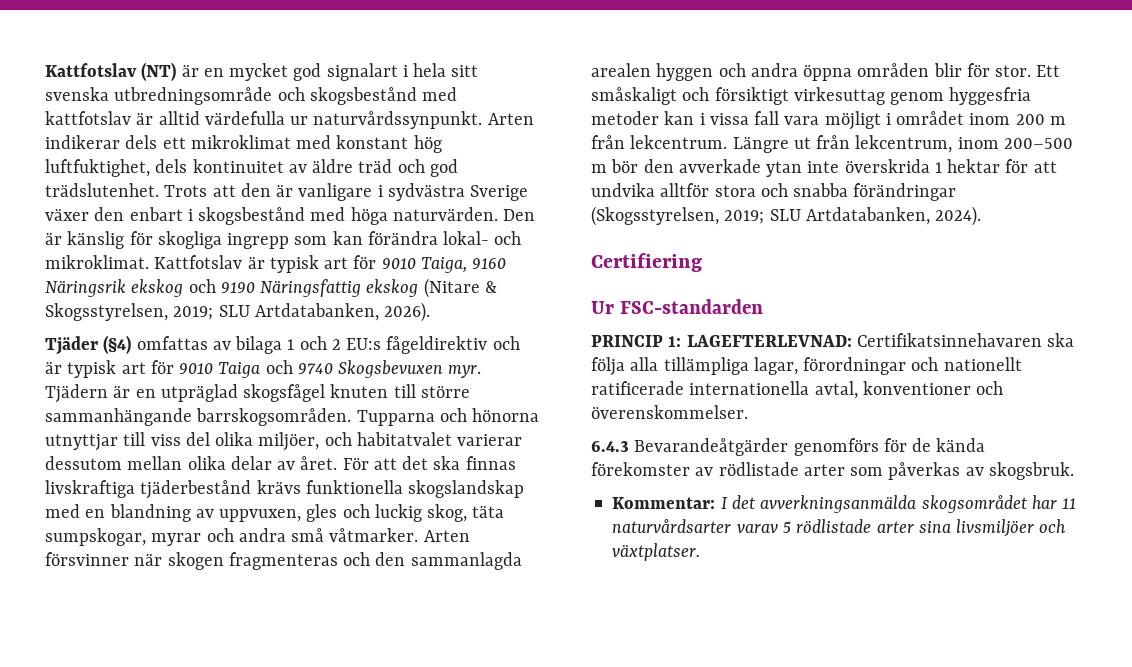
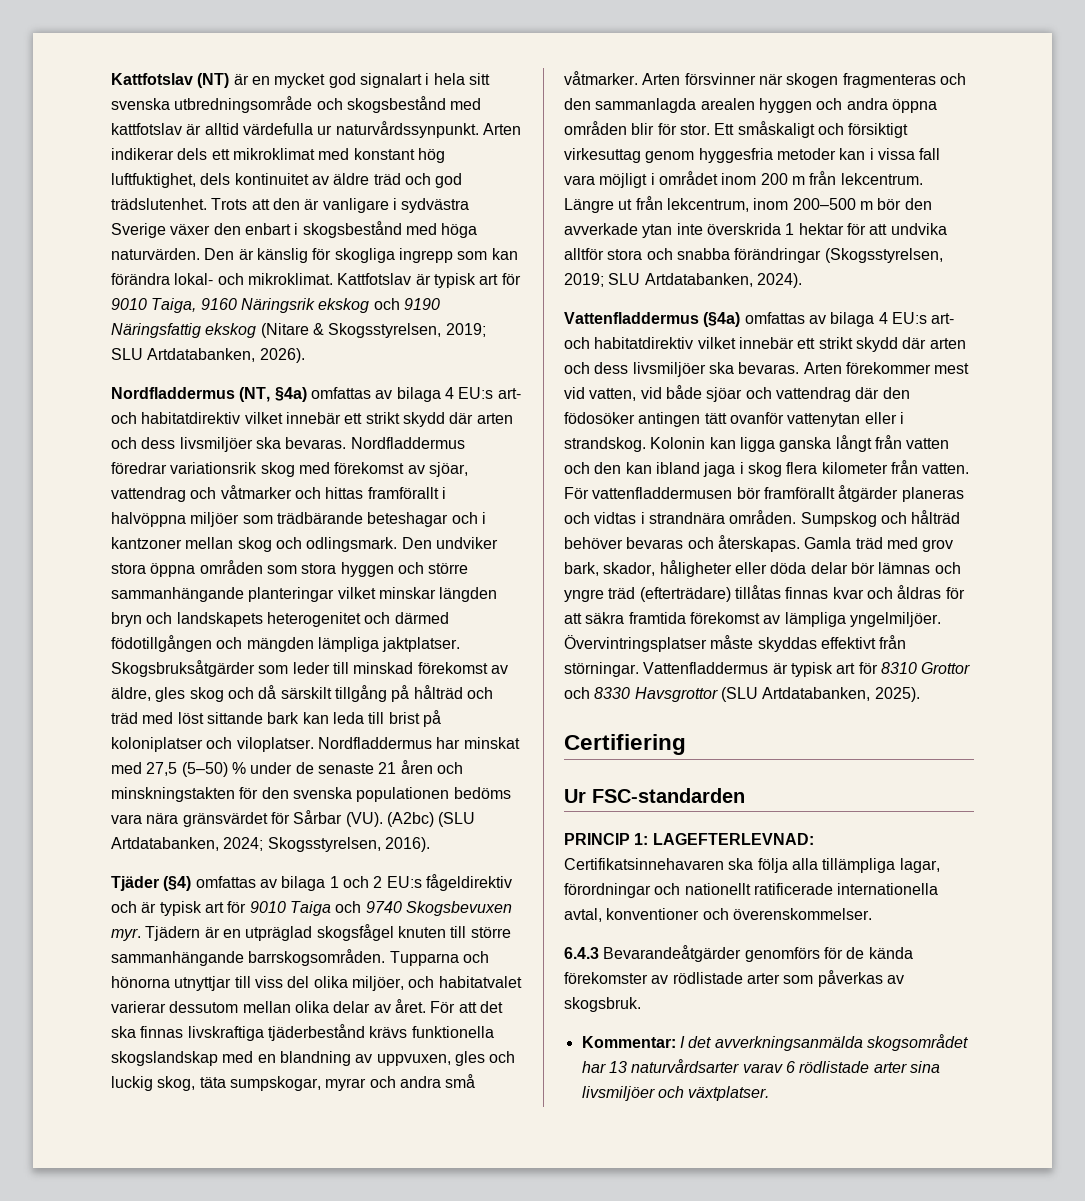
(431, 312) none -> [111,387,521,402] [111,412,513,427] [111,437,465,452] [111,462,468,477] [111,485,446,502] [111,512,486,527] [111,537,498,552] [111,560,469,577] [111,587,498,602] [111,612,449,627] [111,635,461,652] [111,660,508,677] [111,685,493,702] [111,710,441,727] [111,737,520,752] [111,760,463,777] [111,787,511,802] [111,810,476,827] [111,837,430,852] // Nordfladdermus (NT, §4a) omfattas av bilaga 4 EU:s art- och habitatdirektiv vilket innebär ett strikt skydd där arten och dess livsmiljöer ska bevaras. Nordfladdermus föredrar variationsrik skog med förekomst av sjöar, vattendrag och våtmarker och hittas framförallt i halvöppna miljöer som trädbärande beteshagar och i kantzoner mellan skog och odlingsmark. Den undviker stora öppna områden som stora hyggen och större sammanhängande planteringar vilket minskar längden bryn och landskapets heterogenitet och därmed födotillgången och mängden lämpliga jaktplatser. Skogsbruksåtgärder som leder till minskad förekomst av äldre, gles skog och då särskilt tillgång på hålträd och träd med löst sittande bark kan leda till brist på koloniplatser och viloplatser. Nordfladdermus har minskat med 27,5 (5–50) % under de senaste 21 åren och minskningstakten för den svenska populationen bedöms vara nära gränsvärdet för Sårbar (VU). (A2bc) (SLU Artdatabanken, 2024; Skogsstyrelsen, 2016).
(982, 216) none -> [564,312,955,327] [564,337,966,352] [564,362,970,377] [564,385,910,402] [564,412,904,427] [564,435,950,452] [564,460,970,477] [564,485,964,502] [564,510,961,527] [564,535,954,552] [564,560,961,577] [564,585,965,602] [564,612,941,627] [564,635,907,652] [564,662,971,677] [564,687,920,702] // Vattenfladdermus (§4a) omfattas av bilaga 4 EU:s art- och habitatdirektiv vilket innebär ett strikt skydd där arten och dess livsmiljöer ska bevaras. Arten förekommer mest vid vatten, vid både sjöar och vattendrag där den födosöker antingen tätt ovanför vattenytan eller i strandskog. Kolonin kan ligga ganska långt från vatten och den kan ibland jaga i skog flera kilometer från vatten. För vattenfladdermusen bör framförallt åtgärder planeras och vidtas i strandnära områden. Sumpskog och hålträd behöver bevaras och återskapas. Gamla träd med grov bark, skador, håligheter eller döda delar bör lämnas och yngre träd (efterträdare) tillåtas finnas kvar och åldras för att säkra framtida förekomst av lämpliga yngelmiljöer. Övervintringsplatser måste skyddas effektivt från störningar. Vattenfladdermus är typisk art för 8310 Grottor och 8330 Havsgrottor (SLU Artdatabanken, 2025).
[1062,498,1077,509] 11 -> [608,1061,627,1073] 13
[782,521,791,533] 5 -> [785,1061,795,1073] 6

